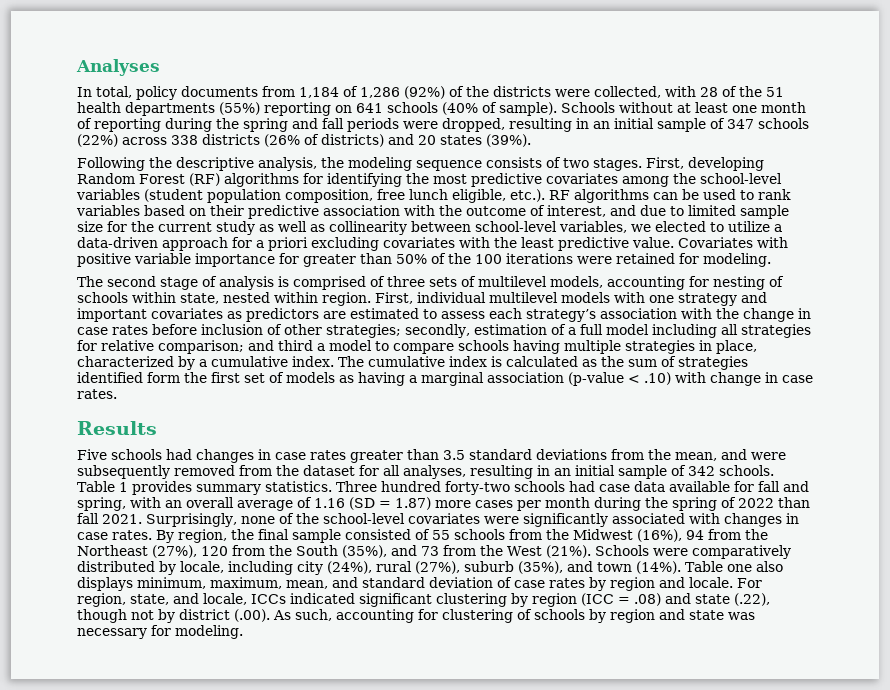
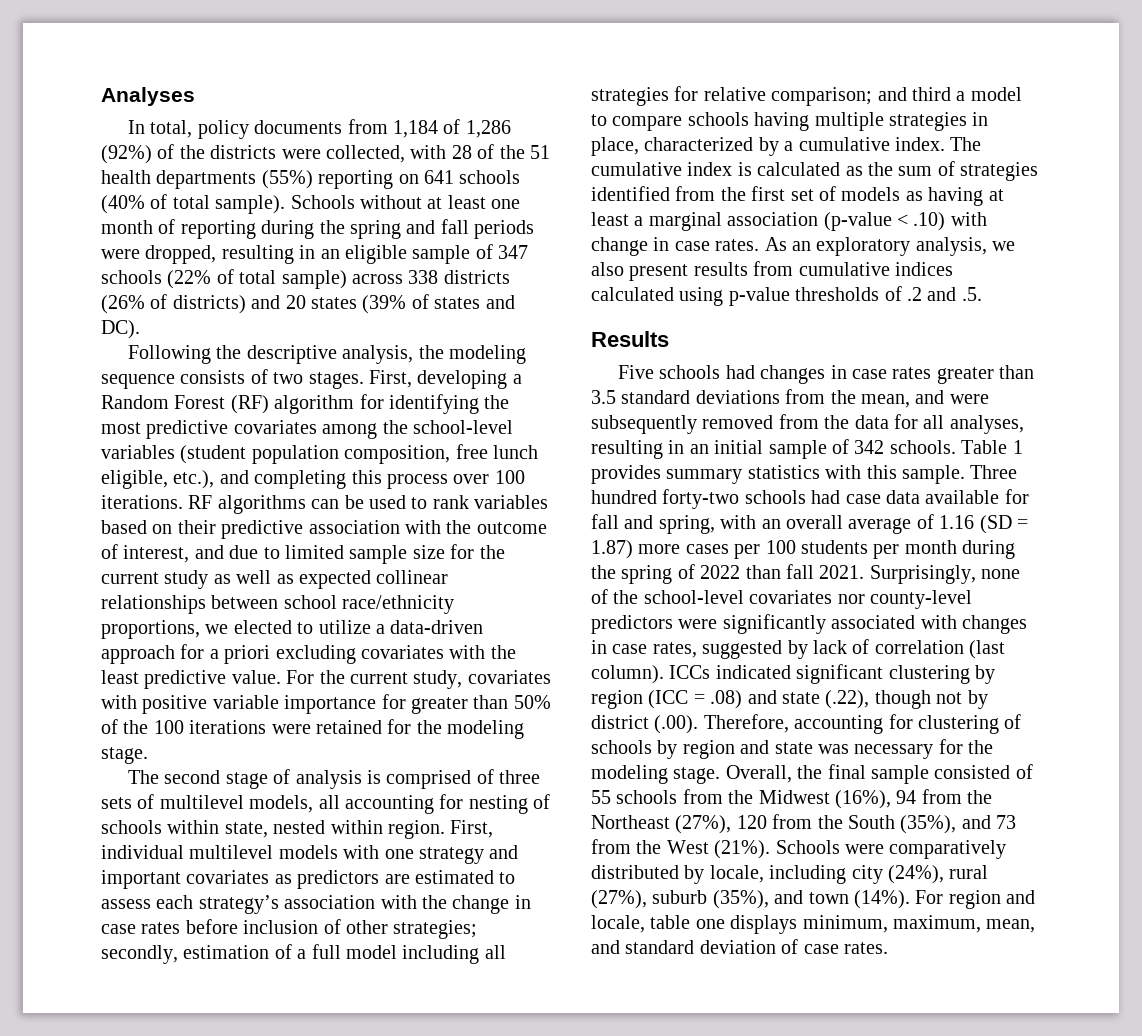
(497, 107) none -> [172,195,210,209] total
[614,118,654,129] initial -> [345,245,407,264] eligible
[77,134,118,147] (22%) -> [167,269,347,289] (22% of total sample)
[486,134,531,147] (39%). -> [362,294,515,314] [101,320,140,339] (39% of states and DC).
(764, 164) none -> [512,374,522,384] a
[224,173,299,187] algorithms -> [274,395,355,414] algorithm
[510,189,545,202] etc.). -> [173,470,525,489] [101,495,183,509] etc.), and completing this process over 100 iterations.
[329,221,627,235] collinearity between school-level variables, -> [299,570,449,589] [101,595,455,614] [101,620,200,639] expected collinear relationships between school race/ethnicity proportions,
[678,237,753,248] Covariates -> [286,670,551,689] For the current study, covariates
[703,253,771,267] modeling. -> [416,720,525,739] [101,747,148,764] the modeling stage.
(603, 282) none -> [318,795,340,809] all
[147,372,180,383] form -> [675,186,716,201] from
(405, 379) none -> [988,189,1004,201] [591,212,629,226] at least
(117, 394) none -> [764,237,1016,256] [591,261,953,281] [591,286,982,306] As an exploratory analysis, we also present results from cumulative indices calculated using p-value thresholds of .2 and .5.
[303,465,355,476] dataset -> [854,415,889,429] data
[264,481,332,492] statistics. -> [747,465,965,484] statistics with this sample.
(541, 505) none -> [765,540,900,559] 100 students per
(480, 518) none -> [837,590,972,609] [591,615,673,634] nor county-level predictors
[112,529,227,543] rates. By region, -> [652,639,1006,659] [591,664,995,684] [591,690,988,709] [591,714,1022,734] [591,739,994,759] [591,765,792,784] rates, suggested by lack of correlation (last column). ICCs indicated significant clustering by region (ICC = .08) and state (.22), though not by district (.00). Therefore, accounting for clustering of schools by region and state was necessary for the modeling stage. Overall,
[685,561,783,572] Table one also -> [915,890,1036,909] [591,915,725,933] For region and locale, table one
[549,577,762,591] [77,593,770,607] [77,609,755,623] [77,625,243,639] rates by region and locale. For region, state, and locale, ICCs indicated significant clustering by region (ICC = .08) and state (.22), though not by district (.00). As such, accounting for clustering of schools by region and state was necessary for modeling. -> [844,942,888,954] rates.

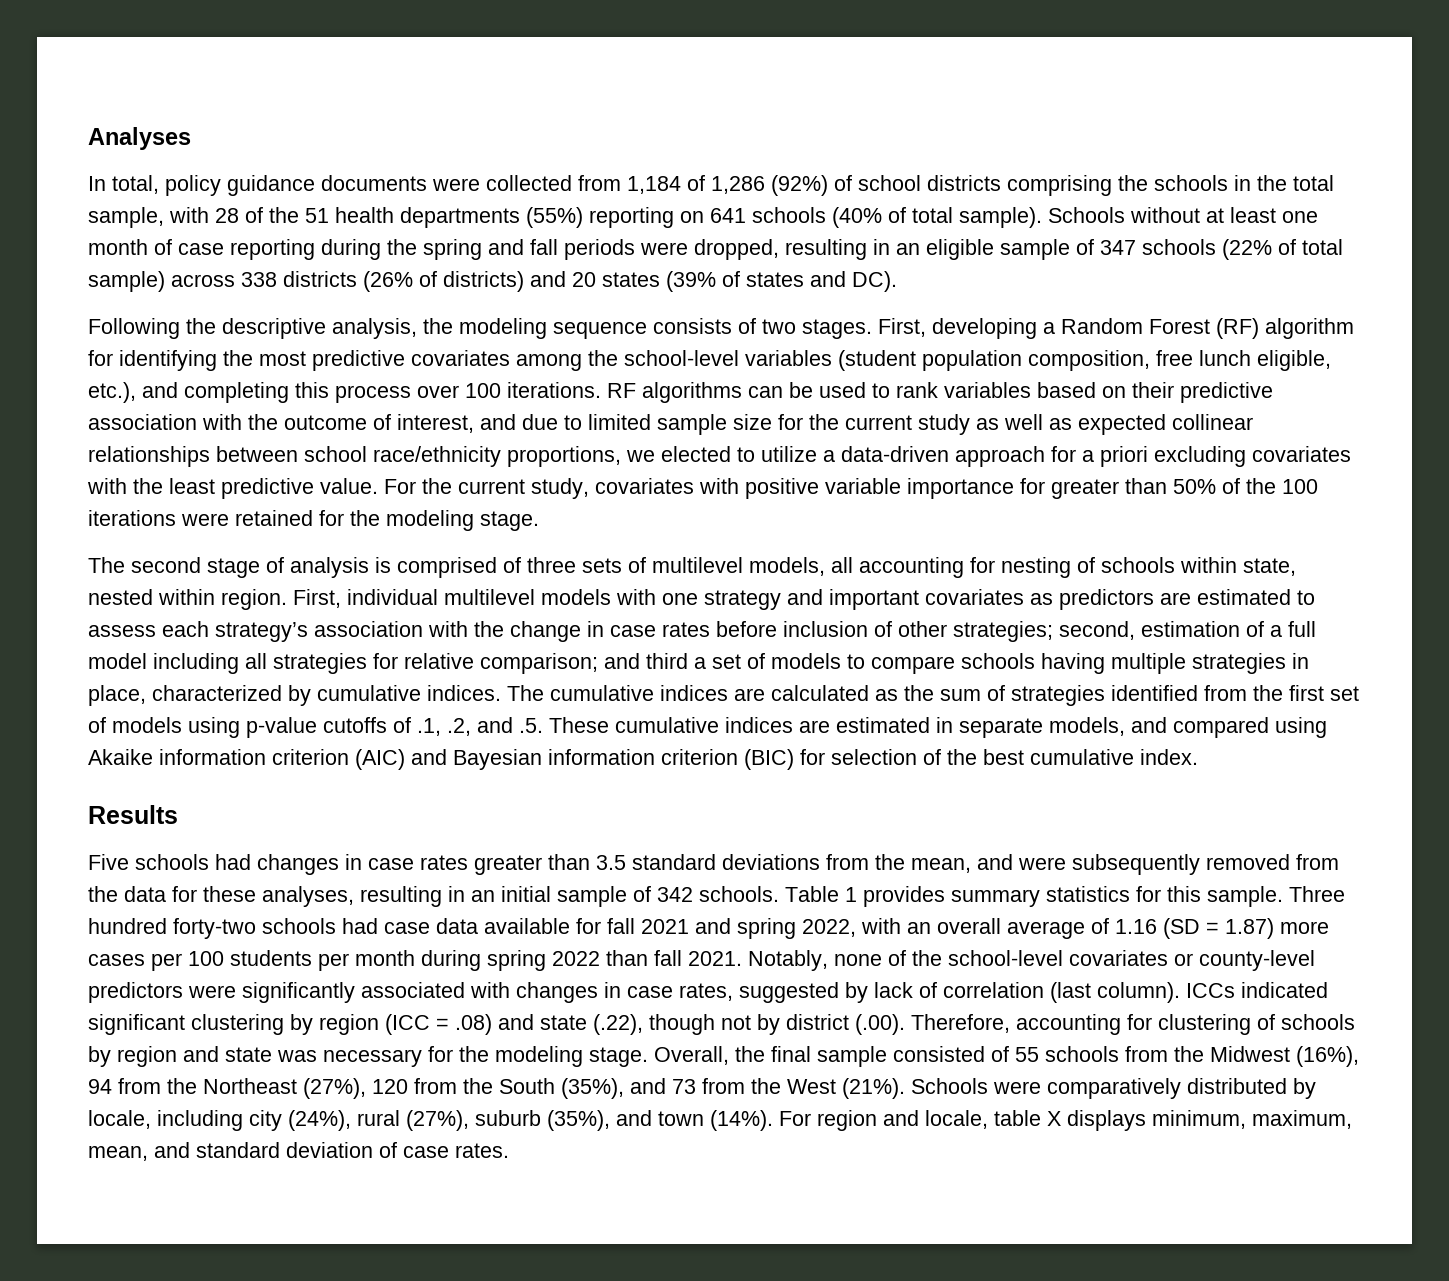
[254,120,343,134] documents -> [227,175,572,196] guidance documents were collected
[179,145,405,163] the districts were collected, -> [858,175,1334,196] [88,207,164,228] school districts comprising the schools in the total sample,
(176, 226) none -> [178,243,224,255] case
[101,945,178,964] secondly, -> [1059,621,1135,640] second,
[970,87,1022,101] model -> [712,653,841,669] set of models
[784,137,982,151] [591,162,752,176] a cumulative index. The cumulative index is -> [317,685,765,701] cumulative indices. The cumulative indices are
[905,187,1004,206] [591,212,987,231] [591,237,1016,256] [591,261,953,281] [591,286,982,306] as having at least a marginal association (p-value < .10) with change in case rates. As an exploratory analysis, we also present results from cumulative indices calculated using p-value thresholds of .2 and .5. -> [188,717,1327,738] [88,749,1198,770] using p-value cutoffs of .1, .2, and .5. These cumulative indices are estimated in separate models, and compared using Akaike information criterion (AIC) and Bayesian information criterion (BIC) for selection of the best cumulative index.
[923,415,945,429] all -> [203,886,256,902] these
[825,465,862,479] with -> [1136,886,1161,902] for
[624,515,715,534] and spring, -> [641,918,856,939] 2021 and spring 2022,
[591,564,695,584] the spring of -> [487,950,546,971] spring
[869,565,976,584] Surprisingly, -> [748,950,828,971] Notably,
[837,594,865,604] nor -> [1174,953,1193,966] or
[695,919,725,929] one -> [1047,1111,1061,1126] X

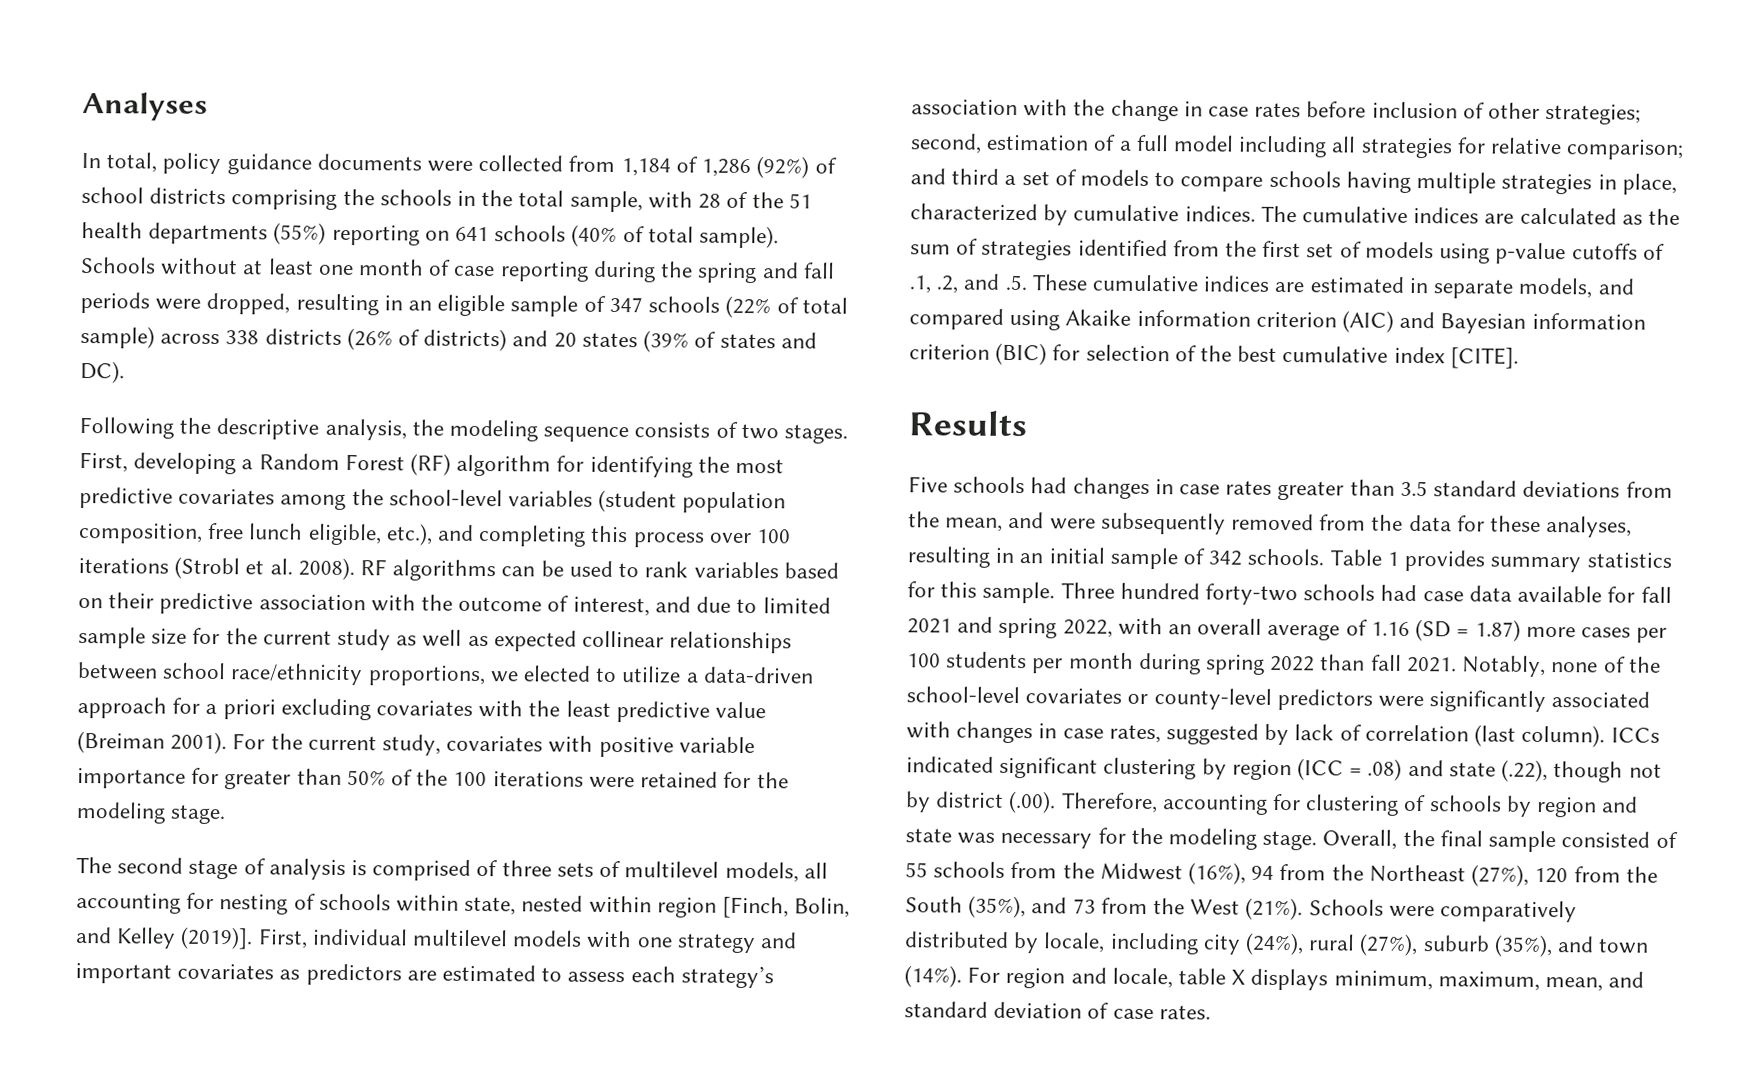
[507,382,601,398] iterations. -> [78,556,355,581] iterations (Strobl et al. 2008).
[320,478,378,494] value. -> [715,701,767,719] [77,730,228,755] value (Breiman 2001).
[221,589,287,610] region. -> [656,896,851,919] [75,926,254,950] region [Finch, Bolin, and Kelley (2019)].
[1140,749,1198,765] index. -> [1393,346,1519,369] index [CITE].

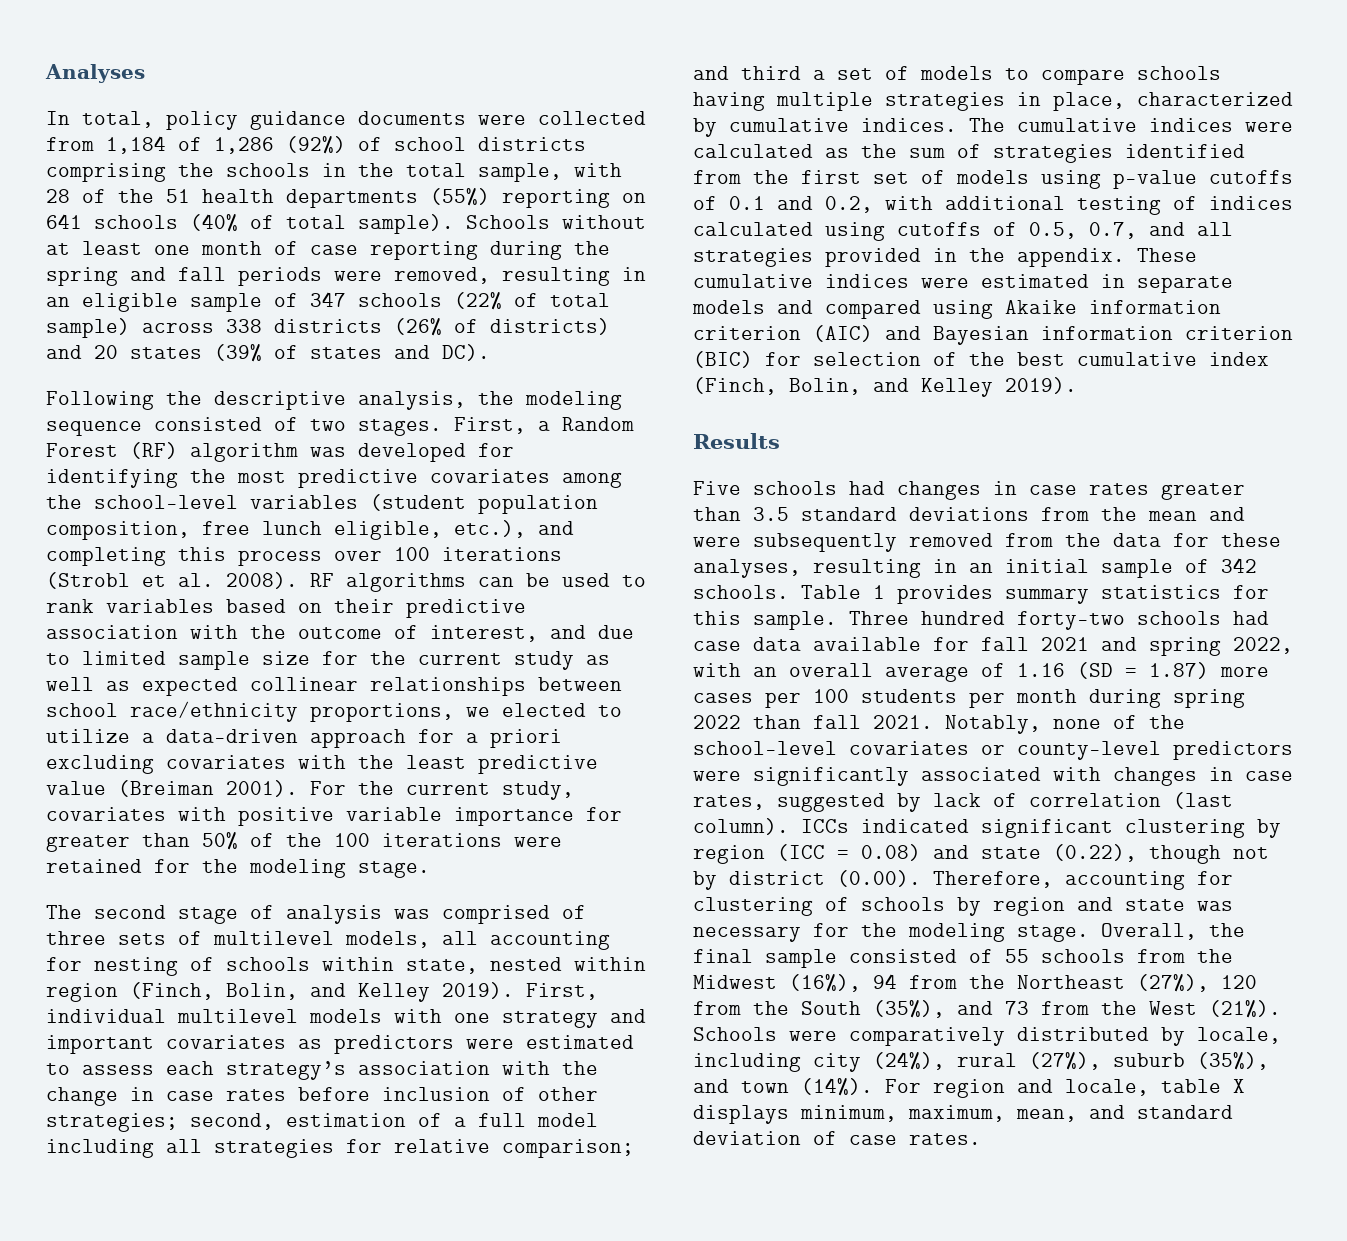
[206,292,291,315] dropped, -> [394,267,490,284] removed,
[634,422,711,438] consists -> [154,417,262,431] consisted
[133,452,237,475] developing -> (526, 425) none
(552, 465) none -> [310,443,466,462] was developed
[351,860,368,876] is -> [394,909,430,919] was
[722,896,851,919] [75,926,254,950] [Finch, Bolin, and Kelley (2019)]. -> [130,982,514,1002] (Finch, Bolin, and Kelley 2019).
[406,970,437,981] are -> [466,1039,514,1049] were
[1484,213,1515,224] are -> [1245,122,1293,132] were
[909,273,1028,294] .1, .2, and .5. -> [729,196,1293,215] [693,222,1233,241] [693,248,1125,267] 0.1 and 0.2, with additional testing of indices calculated using cutoffs of 0.5, 0.7, and all strategies provided in the appendix.
[1274,281,1305,293] are -> [921,278,969,288] were
[1518,277,1594,299] models, -> [692,300,765,314] models
[1449,347,1519,369] [CITE]. -> [693,377,1077,397] (Finch, Bolin, and Kelley 2019).
[945,517,1004,532] mean, -> [1148,511,1197,521] mean
[1367,758,1549,783] .08) and state (.22), -> [861,844,1137,862] 0.08) and state (0.22),
[1008,790,1057,814] (.00). -> [837,870,921,887] (0.00).

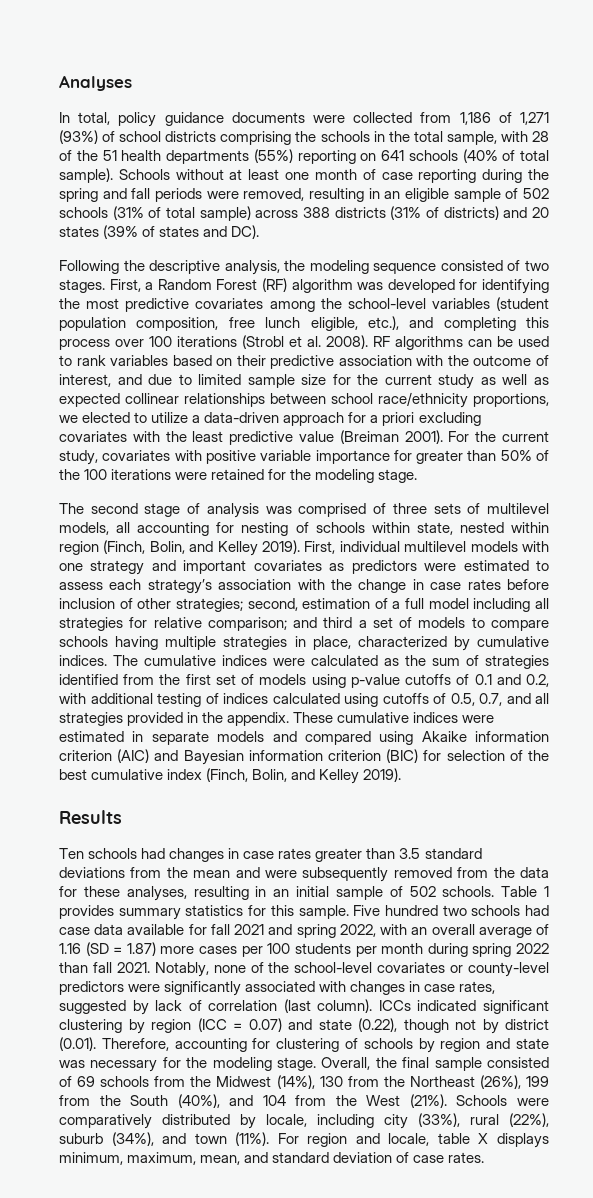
[106,136,346,154] 1,184 of 1,286 (92%) -> [459,112,549,125] [59,130,98,144] 1,186 of 1,271 (93%)
[310,292,502,310] 347 schools (22% -> [523,188,550,199] [59,206,144,220] 502 schools (31%
[226,318,442,336] 338 districts (26% -> [303,206,422,220] 388 districts (31%
[693,481,741,495] Five -> [59,848,84,859] Ten
[1221,558,1257,573] 342 -> [409,886,436,897] 502
[849,611,1125,630] Three hundred forty-two -> [353,905,467,916] Five hundred two
[861,844,921,861] 0.08) -> [248,1018,282,1032] 0.07)
[837,870,921,887] (0.00). -> [59,1037,96,1051] (0.01).
[1005,949,1029,963] 55 -> [77,1076,96,1087] 69
[789,974,897,992] (16%), 94 -> [276,1075,343,1089] (14%), 130
[1137,974,1257,992] (27%), 120 -> [479,1075,549,1089] (26%), 199
[873,1000,1029,1018] (35%), and 73 -> [177,1094,286,1108] (40%), and 104
[873,1052,1269,1070] (24%), rural (27%), suburb (35%), -> [418,1113,549,1127] [59,1132,154,1146] (33%), rural (22%), suburb (34%),
[801,1078,873,1096] (14%). -> [235,1132,270,1146] (11%).

